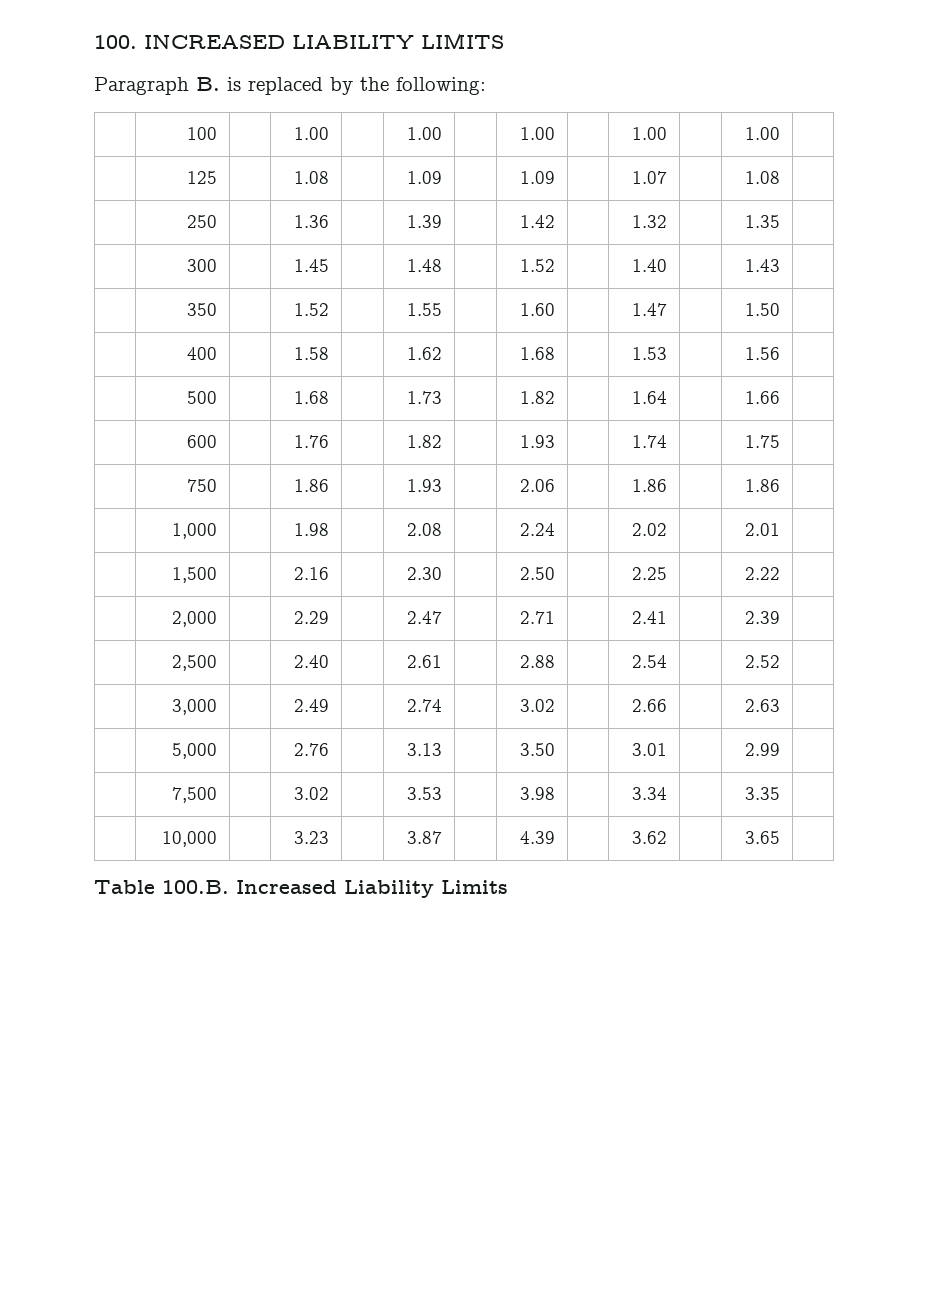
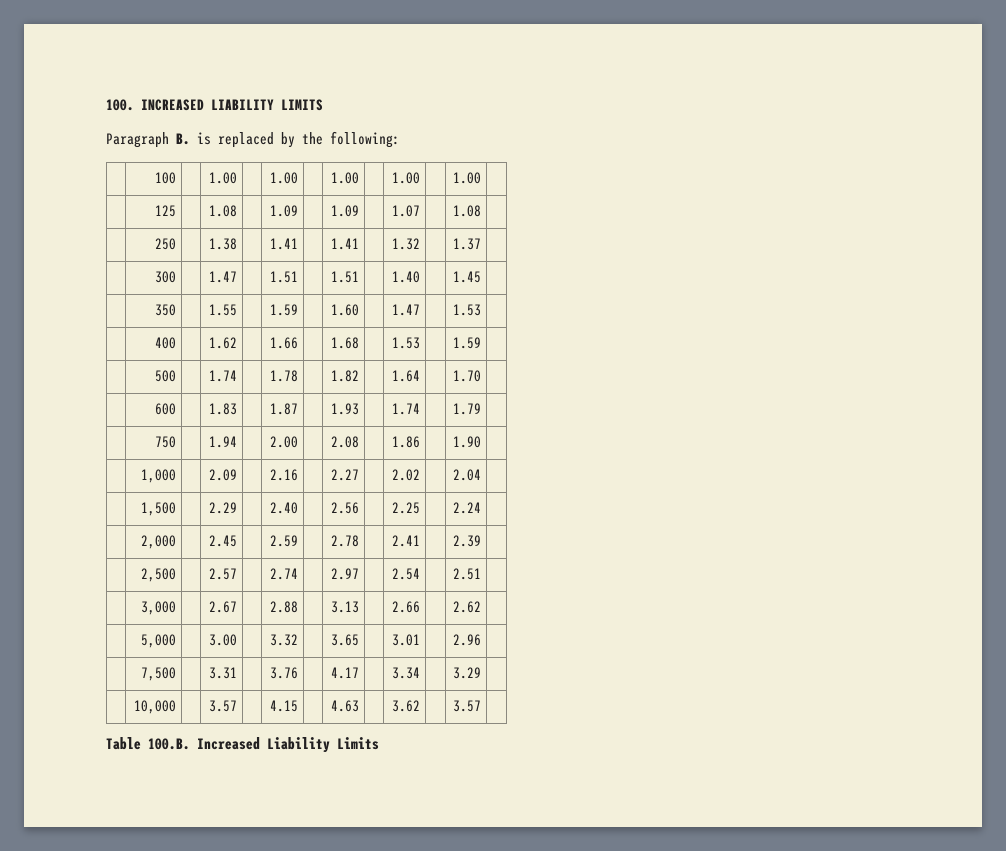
[293,215,329,228] [406,215,442,228] [519,215,555,228] 1.36 | | 1.39 | | 1.42 -> [208,238,237,250] [269,238,298,250] [330,238,359,250] 1.38 | | 1.41 | | 1.41
[744,215,780,228] 1.35 -> [452,238,481,250] 1.37
[293,259,329,272] [406,259,442,272] [519,259,555,272] 1.45 | | 1.48 | | 1.52 -> [208,271,237,283] [269,271,298,283] [330,271,359,283] 1.47 | | 1.51 | | 1.51
[744,259,780,272] 1.43 -> [452,271,481,283] 1.45
[293,303,329,316] [406,303,442,316] 1.52 | | 1.55 -> [208,304,237,316] [269,304,298,316] 1.55 | | 1.59
[744,303,780,316] 1.50 -> [452,304,481,316] 1.53
[293,347,329,360] [406,347,442,360] 1.58 | | 1.62 -> [208,337,237,349] [269,337,298,349] 1.62 | | 1.66
[744,347,780,360] 1.56 -> [452,337,481,349] 1.59
[293,391,329,404] [406,391,442,404] 1.68 | | 1.73 -> [208,370,237,382] [269,370,298,382] 1.74 | | 1.78
[744,391,780,404] 1.66 -> [452,370,481,382] 1.70
[293,435,329,448] [406,435,442,448] 1.76 | | 1.82 -> [208,403,237,415] [269,403,298,415] 1.83 | | 1.87
[744,435,780,448] 1.75 -> [452,403,481,415] 1.79
[293,479,329,492] [406,479,442,492] [519,479,555,492] [631,479,667,492] [744,479,780,492] 1.86 | | 1.93 | | 2.06 | | 1.86 | | 1.86 -> [208,436,237,448] [269,436,298,448] [330,436,359,448] [391,436,420,448] [452,436,481,448] 1.94 | | 2.00 | | 2.08 | | 1.86 | | 1.90
[293,523,329,536] [406,523,442,536] [519,523,555,536] 1.98 | | 2.08 | | 2.24 -> [208,469,237,481] [269,469,298,481] [330,469,359,481] 2.09 | | 2.16 | | 2.27
[744,523,780,536] 2.01 -> [452,469,481,481] 2.04
[293,567,329,580] [406,567,442,580] [519,567,555,580] 2.16 | | 2.30 | | 2.50 -> [208,502,237,514] [269,502,298,514] [330,502,359,514] 2.29 | | 2.40 | | 2.56
[744,567,780,580] 2.22 -> [452,502,481,514] 2.24
[293,611,329,624] [406,611,442,624] [519,611,555,624] 2.29 | | 2.47 | | 2.71 -> [208,535,237,547] [269,535,298,547] [330,535,359,547] 2.45 | | 2.59 | | 2.78
[293,655,329,668] [406,655,442,668] [519,655,555,668] 2.40 | | 2.61 | | 2.88 -> [208,568,237,580] [269,568,298,580] [330,568,359,580] 2.57 | | 2.74 | | 2.97
[744,655,780,668] 2.52 -> [452,568,481,580] 2.51
[293,699,329,712] [406,699,442,712] [519,699,555,712] 2.49 | | 2.74 | | 3.02 -> [208,601,237,613] [269,601,298,613] [330,601,359,613] 2.67 | | 2.88 | | 3.13
[744,699,780,712] 2.63 -> [452,601,481,613] 2.62
[293,743,329,756] [406,743,442,756] [519,743,555,756] 2.76 | | 3.13 | | 3.50 -> [208,634,237,646] [269,634,298,646] [330,634,359,646] 3.00 | | 3.32 | | 3.65
[744,743,780,756] 2.99 -> [452,634,481,646] 2.96
[293,787,329,800] [406,787,442,800] [519,787,555,800] 3.02 | | 3.53 | | 3.98 -> [208,667,237,679] [269,667,298,679] [330,667,359,679] 3.31 | | 3.76 | | 4.17
[744,787,780,800] 3.35 -> [452,667,481,679] 3.29
[293,831,329,844] [406,831,442,844] [519,831,555,844] 3.23 | | 3.87 | | 4.39 -> [208,700,237,712] [269,700,298,712] [330,700,359,712] 3.57 | | 4.15 | | 4.63
[744,831,780,844] 3.65 -> [452,700,481,712] 3.57

